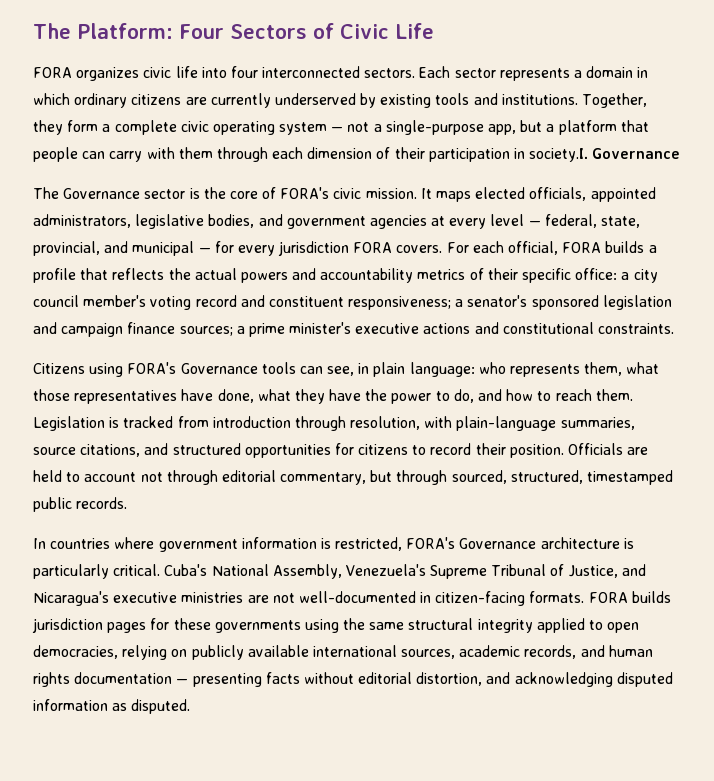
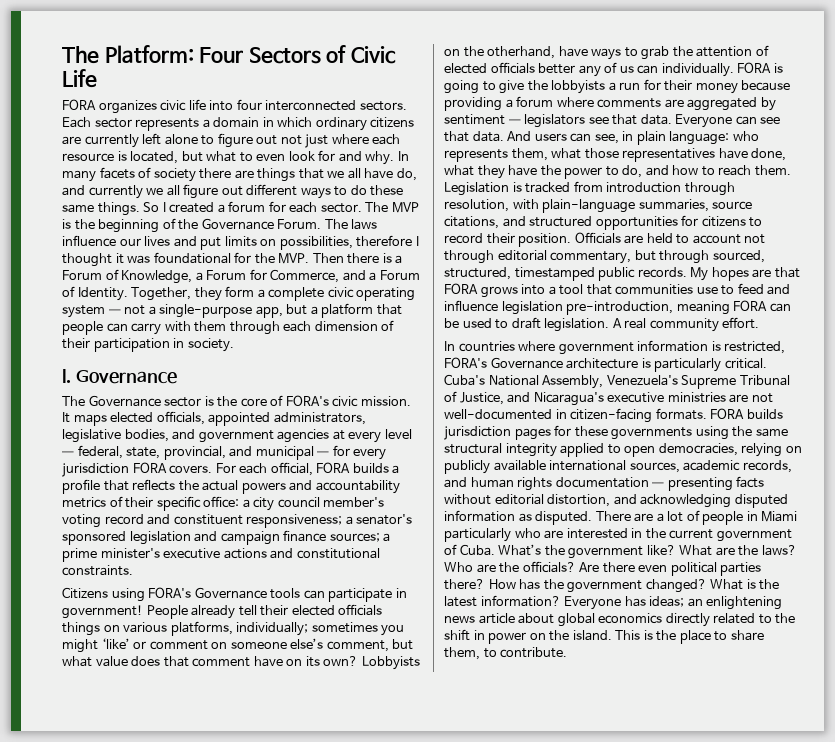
[274,93,578,108] underserved by existing tools and institutions. -> [142,133,401,148] [62,150,409,165] [62,167,417,182] [62,184,404,199] [62,201,419,216] [62,218,378,233] [62,235,419,250] [62,252,403,267] [62,269,420,284] [62,286,128,301] left alone to figure out not just where each resource is located, but what to even look for and why. In many facets of society there are things that we all have do, and currently we all figure out different ways to do these same things. So I created a forum for each sector. The MVP is the beginning of the Governance Forum. The laws influence our lives and put limits on possibilities, therefore I thought it was foundational for the MVP. Then there is a Forum of Knowledge, a Forum for Commerce, and a Forum of Identity.
[529,148,589,162] society.I. -> [187,338,234,352] [62,369,71,383] society. // I.
(323, 370) none -> [328,588,407,602] [62,604,383,619] [62,621,405,636] [62,638,414,653] [62,656,420,670] [444,45,769,60] [444,62,783,77] [444,79,791,94] [444,96,776,111] [444,114,781,128] [444,131,592,142] participate in government! People already tell their elected officials things on various platforms, individually; sometimes you might ‘like’ or comment on someone else’s comment, but what value does that comment have on its own? Lobbyists on the otherhand, have ways to grab the attention of elected officials better any of us can individually. FORA is going to give the lobbyists a run for their money because providing a forum where comments are aggregated by sentiment — legislators see that data. Everyone can see that data. And users can
(128, 503) none -> [690,267,800,281] [444,283,791,298] [444,300,791,315] [444,317,760,332] My hopes are that FORA grows into a tool that communities use to feed and influence legislation pre-introduction, meaning FORA can be used to draft legislation. A real community effort.
(191, 706) none -> [595,510,798,525] [444,528,792,542] [444,544,797,559] [444,561,762,576] [444,579,780,593] [444,595,783,610] [444,613,796,627] [444,629,764,644] [444,647,568,660] There are a lot of people in Miami particularly who are interested in the current government of Cuba. What’s the government like? What are the laws? Who are the officials? Are there even political parties there? How has the government changed? What is the latest information? Everyone has ideas; an enlightening news article about global economics directly related to the shift in power on the island. This is the place to share them, to contribute.

